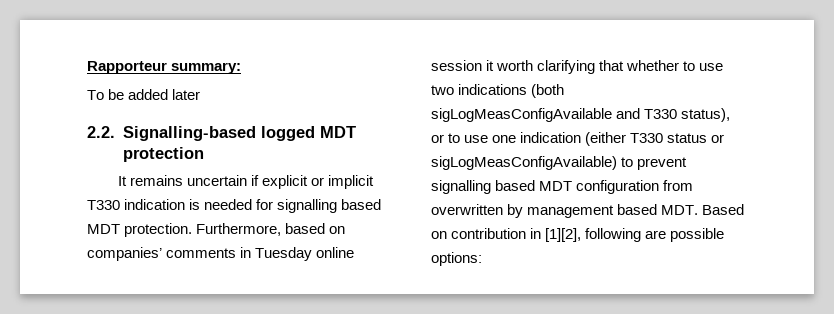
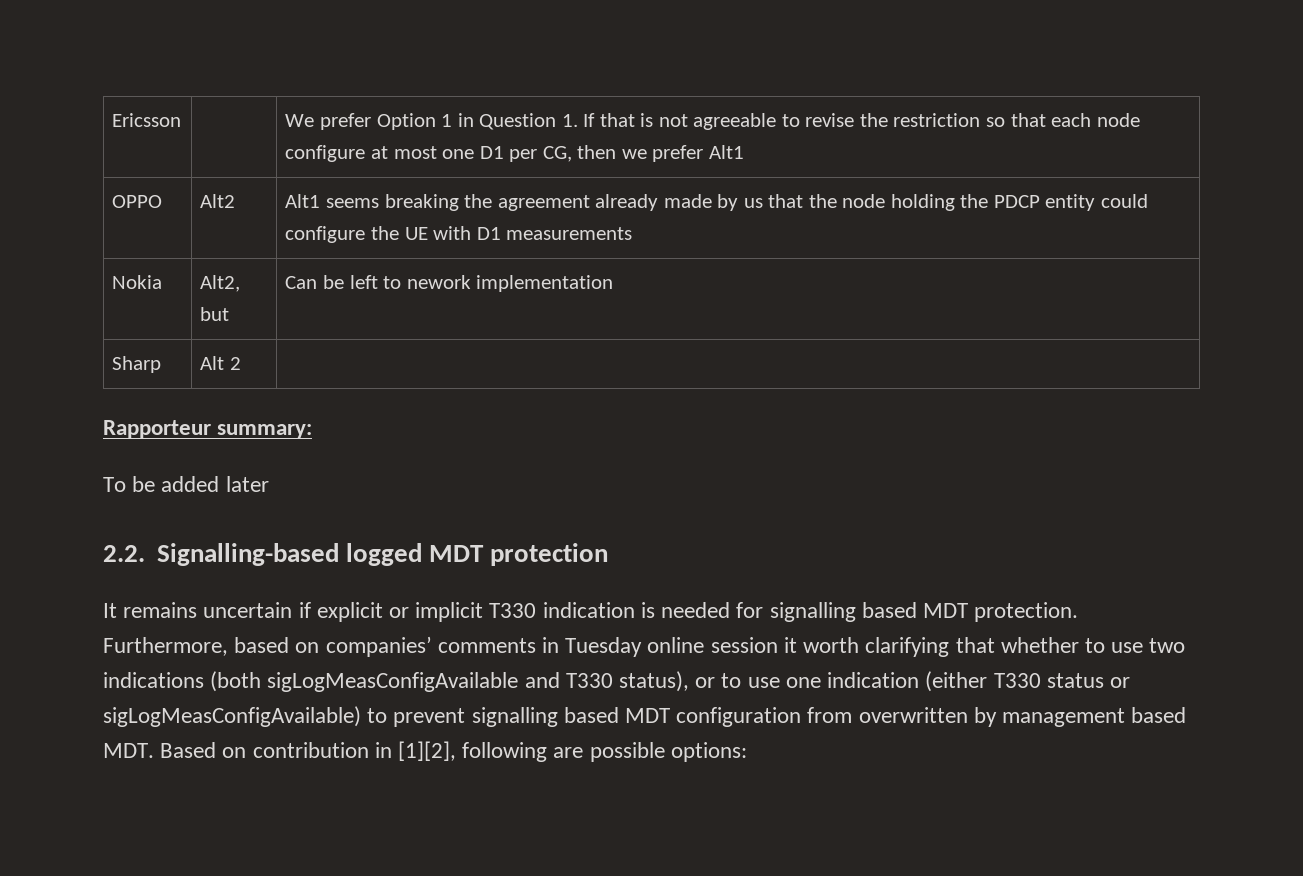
(87, 67) none -> [112,113,182,127] [285,113,1140,130] [285,145,744,162] [112,195,163,208] [200,194,236,208] [285,194,1149,211] [285,226,633,243] [112,275,163,289] [200,275,241,292] [200,307,230,321] [285,275,614,292] [112,356,162,373] [200,356,241,370] Ericsson | | We prefer Option 1 in Question 1. If that is not agreeable to revise the restriction so that each node configure at most one D1 per CG, then we prefer Alt1 // OPPO | Alt2 | Alt1 seems breaking the agreement already made by us that the node holding the PDCP entity could configure the UE with D1 measurements // Nokia | Alt2, but | Can be left to nework implementation // Sharp | Alt 2 | //

